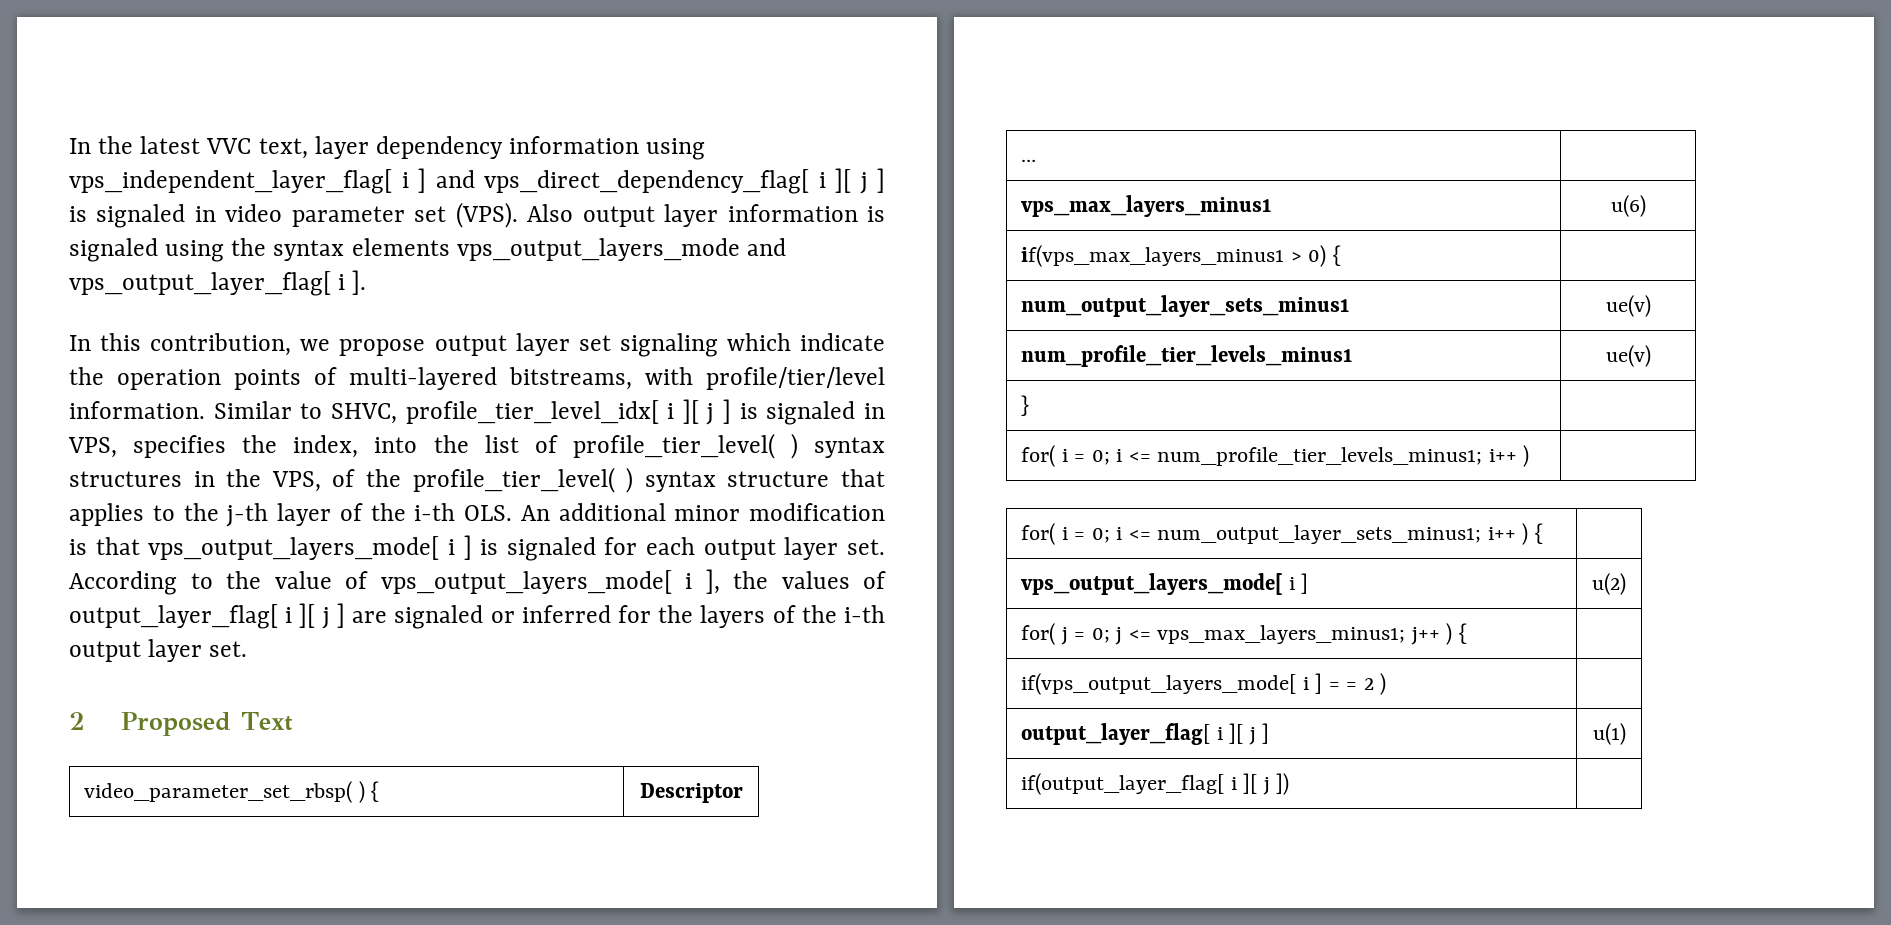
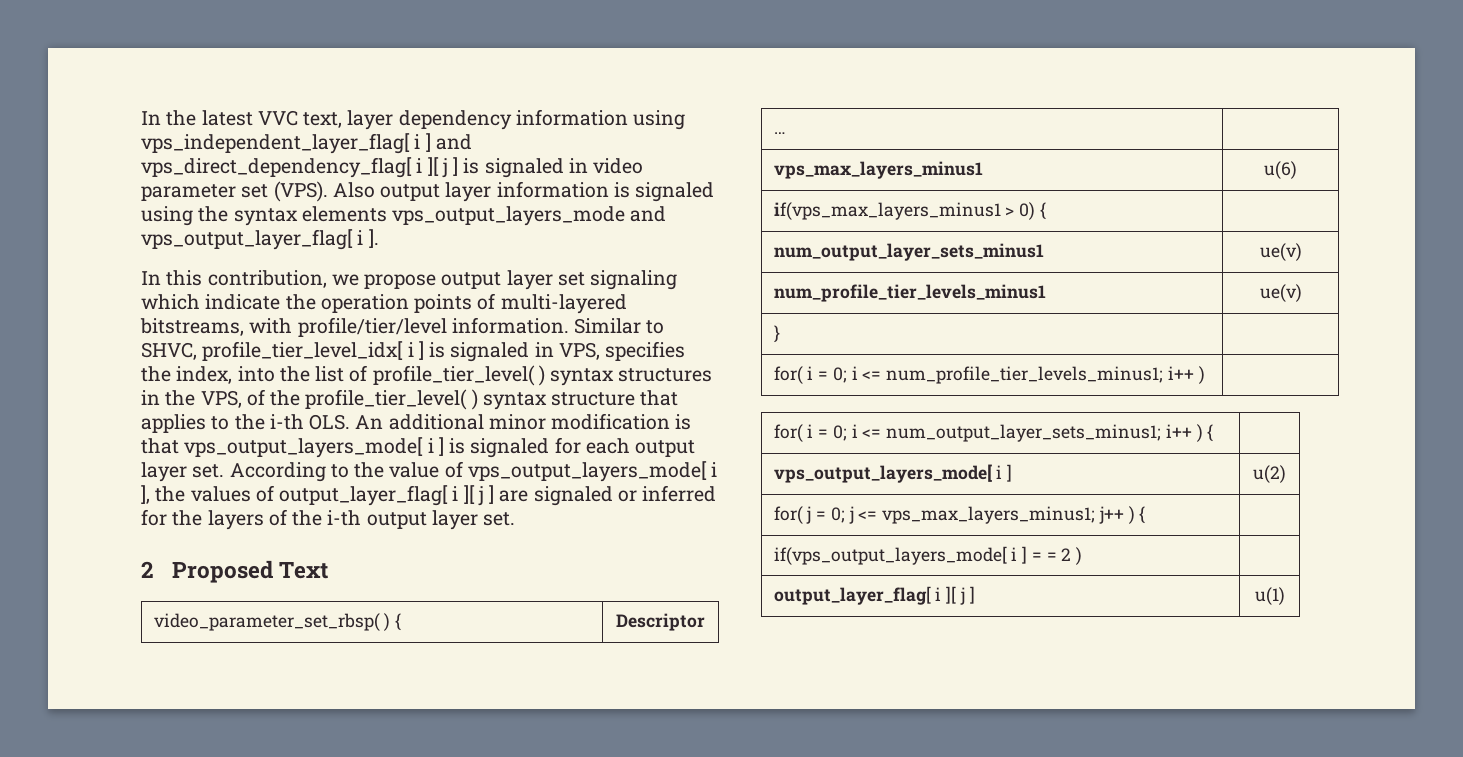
[682,399,715,425] ][ j -> (414, 349) none
[226,503,406,527] j-th layer of the -> (265, 422) none
[1021,773,1290,795] // if(output_layer_flag[ i ][ j ]) | -> (1285, 596) none

